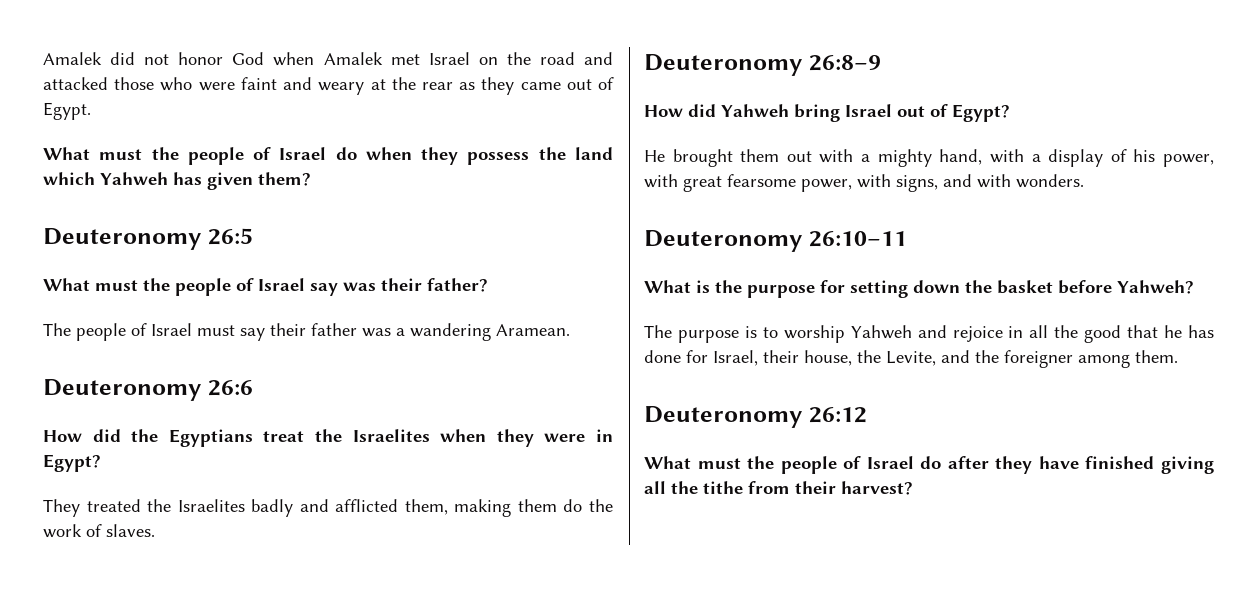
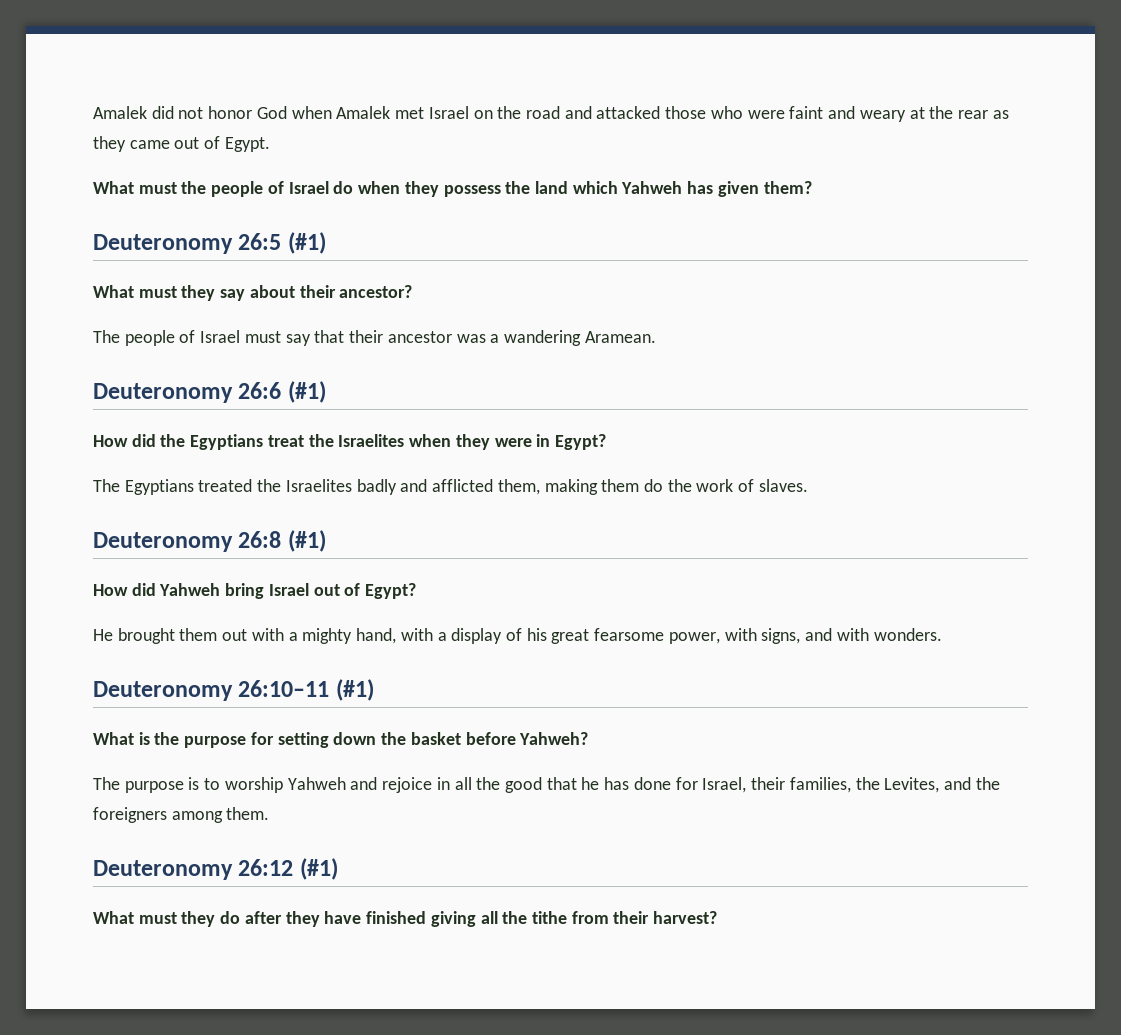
[43,278,488,296] // What must the people of Israel say was their father? -> [287,232,326,254] [93,285,413,301] (#1) // What must they say about their ancestor?
[270,323,357,336] their father -> [314,330,452,343] that their ancestor
(253, 388) none -> [287,381,326,403] (#1)
[43,499,80,517] They -> [93,479,194,495] The Egyptians
[808,55,881,71] 26:8–9 -> [238,530,326,552] 26:8 (#1)
[1163,154,1214,167] [644,174,678,188] power, with -> (547, 634) none
(907, 239) none -> [335,679,374,701] (#1)
[804,350,936,366] house, the Levite, -> [789,777,940,793] families, the Levites,
[1004,350,1073,368] foreigner -> [93,807,167,823] foreigners
[644,456,914,474] // What must the people of Israel -> [299,858,338,880] [93,911,216,927] (#1) // What must they

